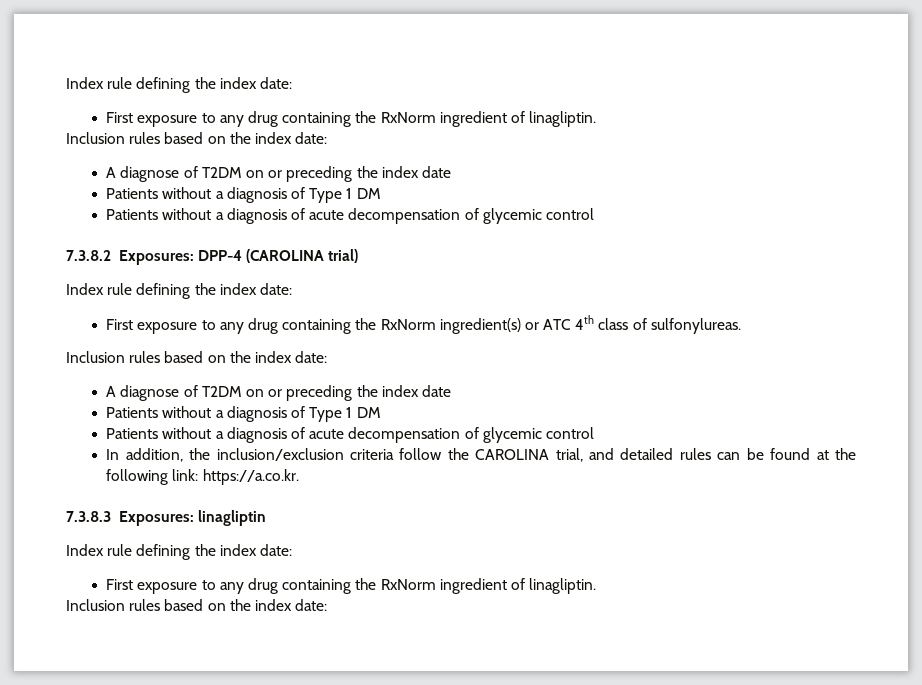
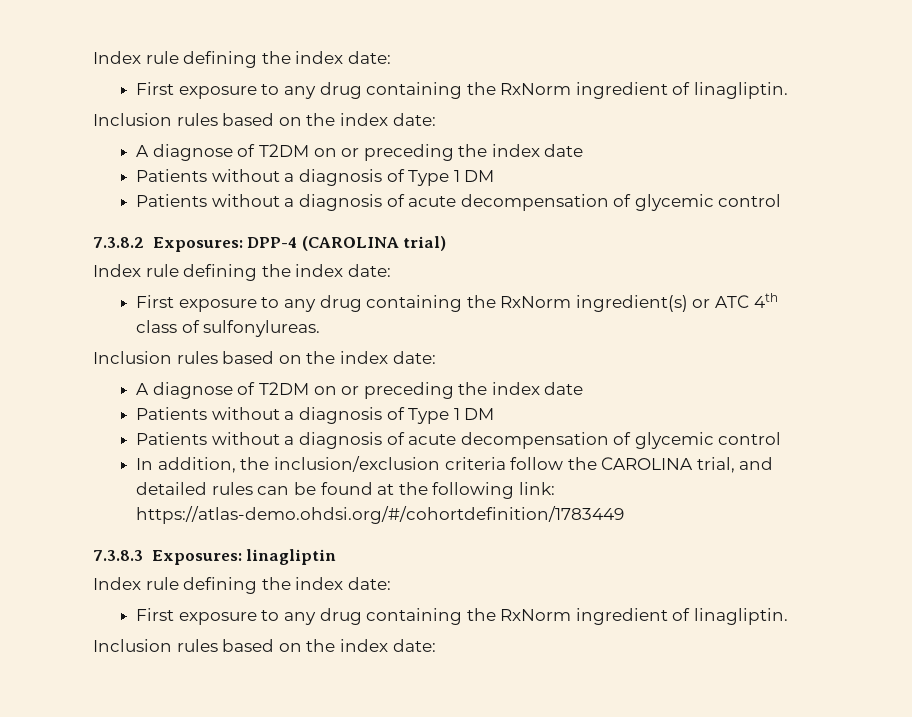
[202,469,299,485] https://a.co.kr. -> [136,506,625,524] https://atlas-demo.ohdsi.org/#/cohortdefinition/1783449

